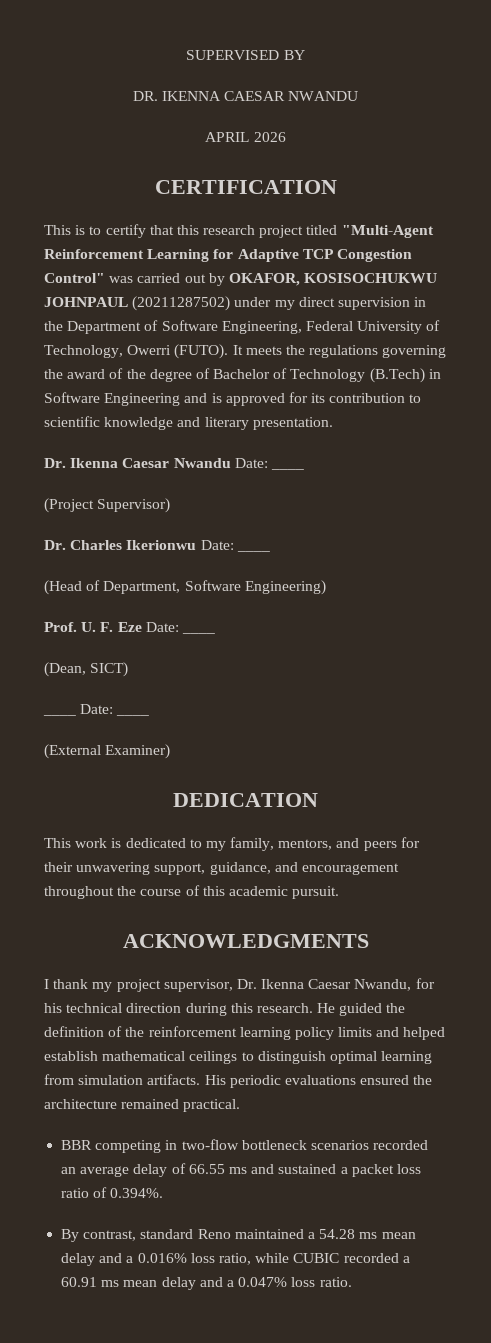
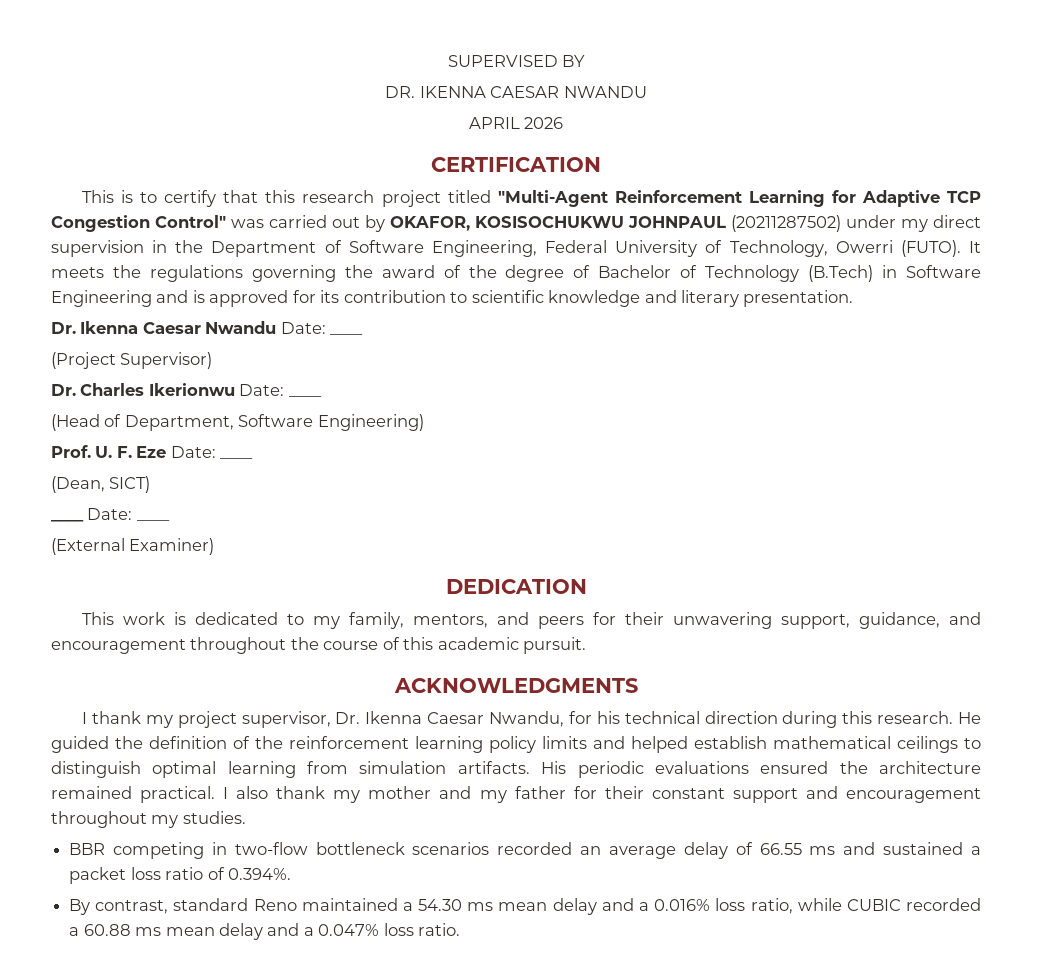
(241, 1105) none -> [223,786,981,803] [51,811,246,828] I also thank my mother and my father for their constant support and encouragement throughout my studies.
[319,1229,356,1239] 54.28 -> [418,899,463,911] 54.30
[61,1277,98,1287] 60.91 -> [83,924,131,936] 60.88

